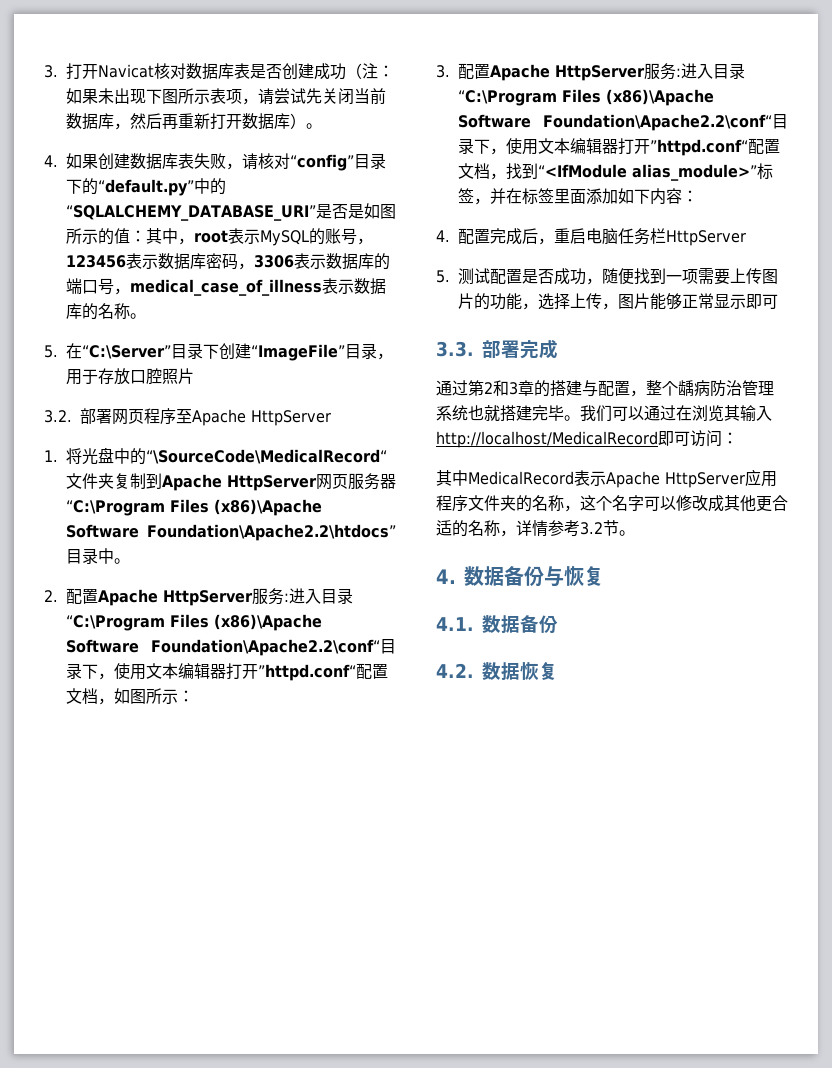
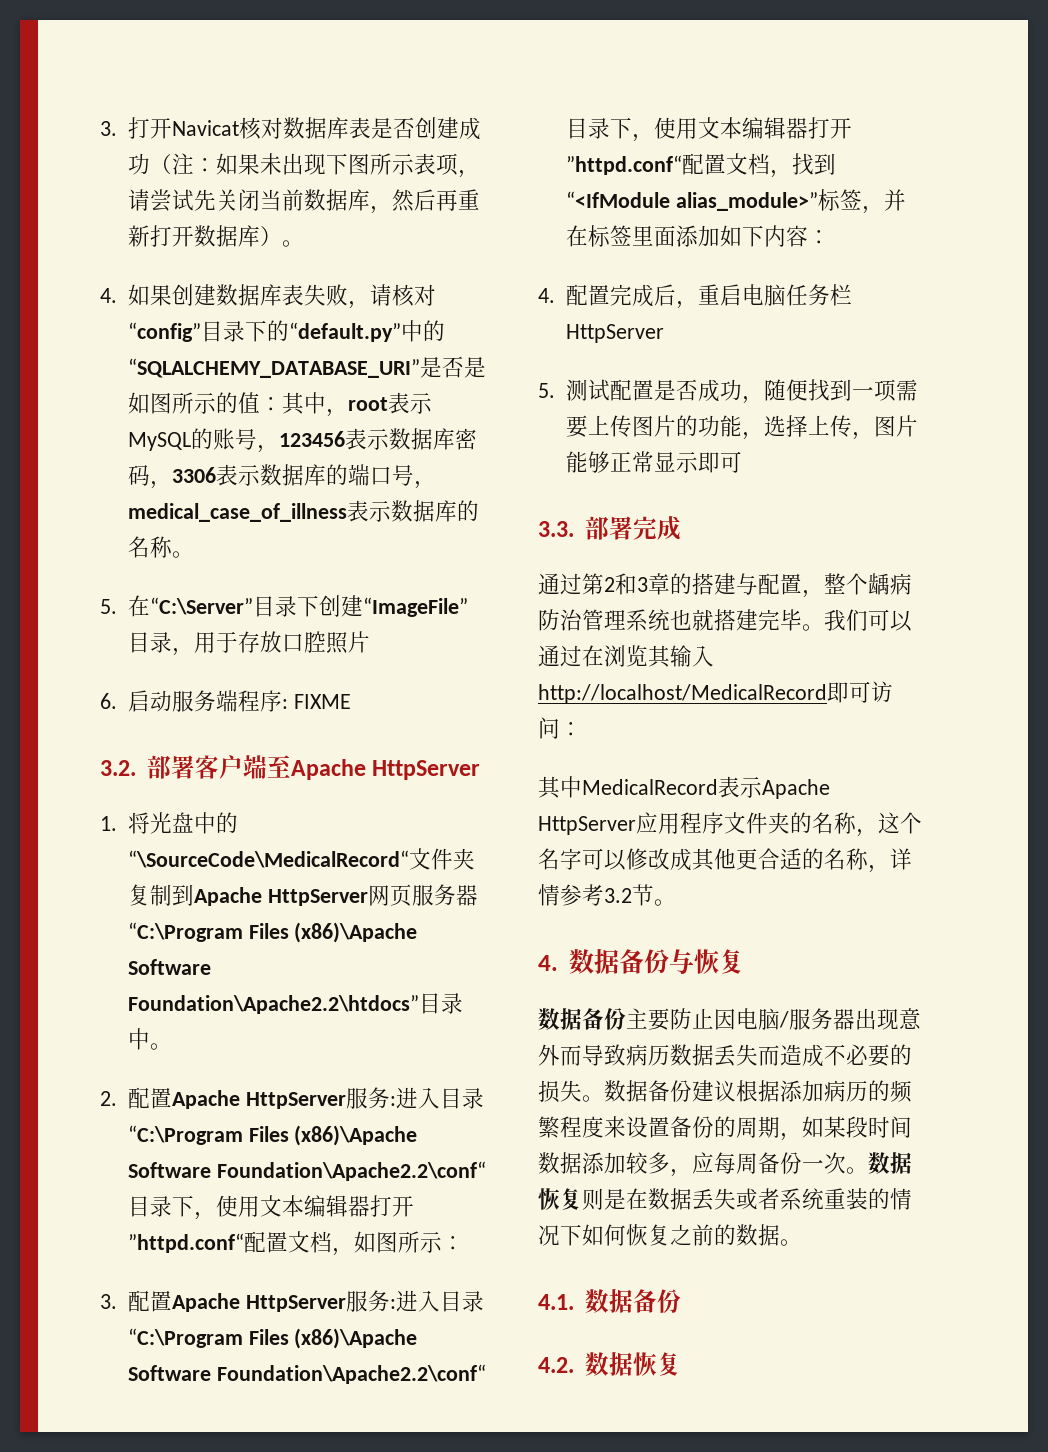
[44,408,176,425] 3.2.部署网页程序 -> [100,690,351,712] [100,755,267,779] 6.启动服务端程序: FIXME // 3.2.部署客户端
(604, 576) none -> [538,1008,921,1031] [538,1044,912,1067] [538,1080,912,1103] [538,1116,912,1141] [538,1152,912,1177] [538,1188,912,1211] [538,1224,802,1246] // 数据备份主要防止因电脑/服务器出现意外而导致病历数据丢失而造成不必要的损失。数据备份建议根据添加病历的频繁程度来设置备份的周期，如某段时间数据添加较多，应每周备份一次。数据恢复则是在数据丢失或者系统重装的情况下如何恢复之前的数据。

